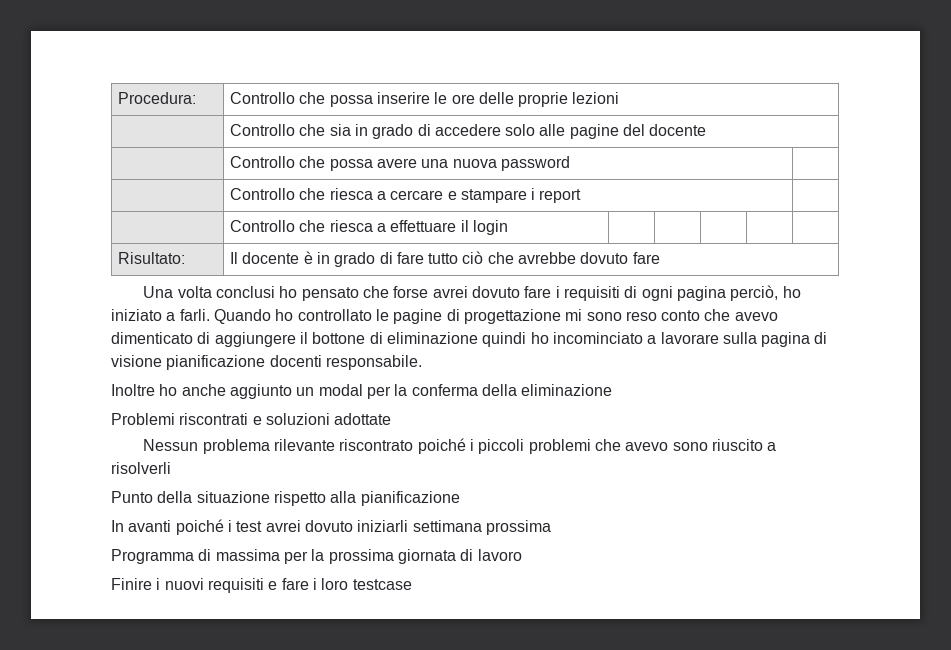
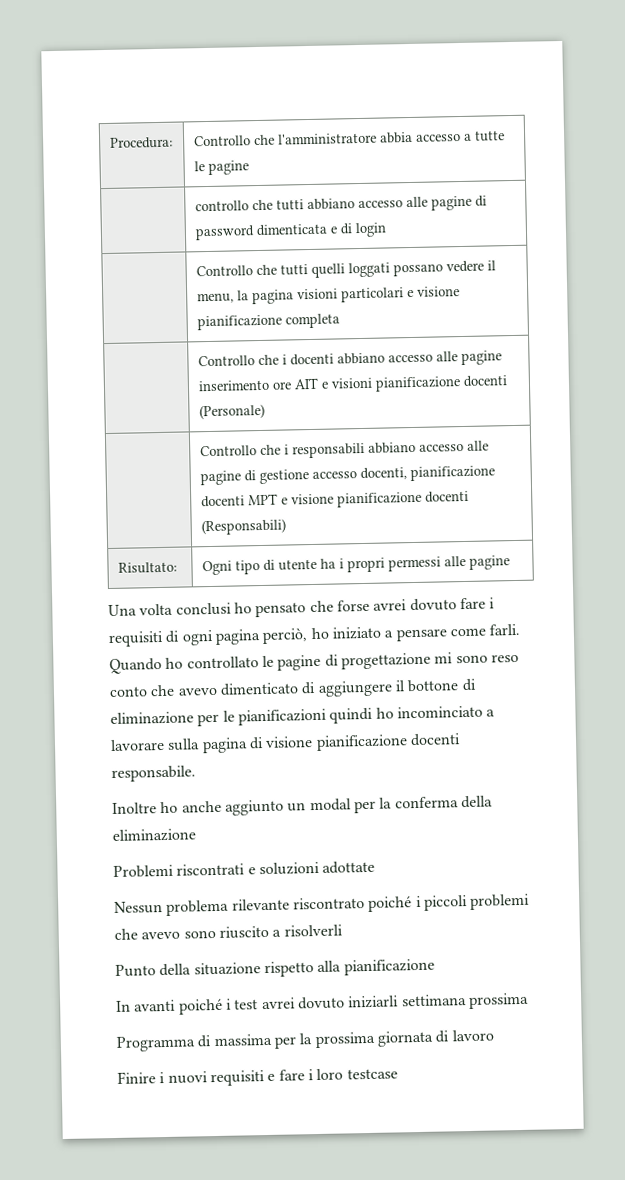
[329,92,620,107] [229,124,707,139] [229,156,570,171] [229,188,582,203] [229,220,508,235] [117,252,185,264] [229,251,660,267] possa inserire le ore delle proprie lezioni // | Controllo che sia in grado di accedere solo alle pagine del docente // | Controllo che possa avere una nuova password | // | Controllo che riesca a cercare e stampare i report | // | Controllo che riesca a effettuare il login | | | | | // Risultato: | Il docente è in grado di fare tutto ciò che avrebbe dovuto fare -> [277,130,505,145] [193,160,249,175] [194,195,487,212] [194,222,387,241] [195,260,496,278] [196,286,460,305] [196,313,340,331] [197,350,502,367] [197,375,508,392] [198,403,265,420] [199,440,489,459] [199,465,495,486] [200,490,469,508] [200,518,286,536] [117,561,177,574] [201,555,510,576] l'amministratore abbia accesso a tutte le pagine // | controllo che tutti abbiano accesso alle pagine di password dimenticata e di login // | Controllo che tutti quelli loggati possano vedere il menu, la pagina visioni particolari e visione pianificazione completa // | Controllo che i docenti abbiano accesso alle pagine inserimento ore AIT e visioni pianificazione docenti (Personale) // | Controllo che i responsabili abbiano accesso alle pagine di gestione accesso docenti, pianificazione docenti MPT e visione pianificazione docenti (Responsabili) // Risultato: | Ogni tipo di utente ha i propri permessi alle pagine
(176, 316) none -> [395,627,486,642] pensare come
(478, 338) none -> [197,708,327,727] per le pianificazioni

